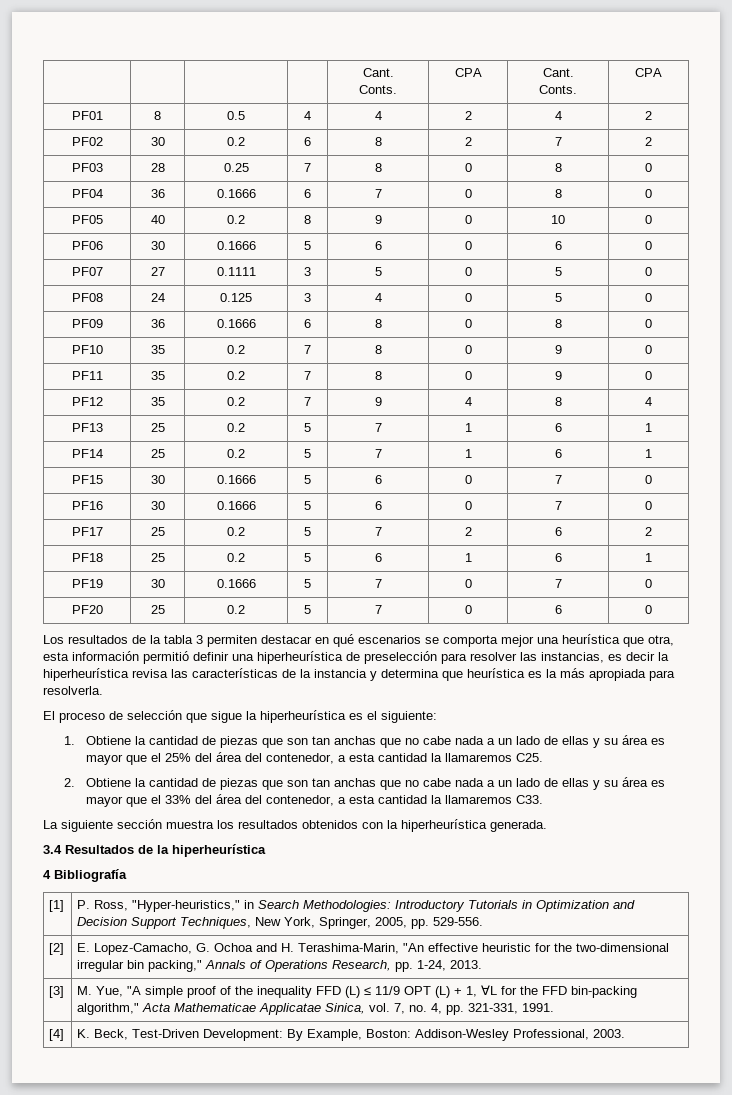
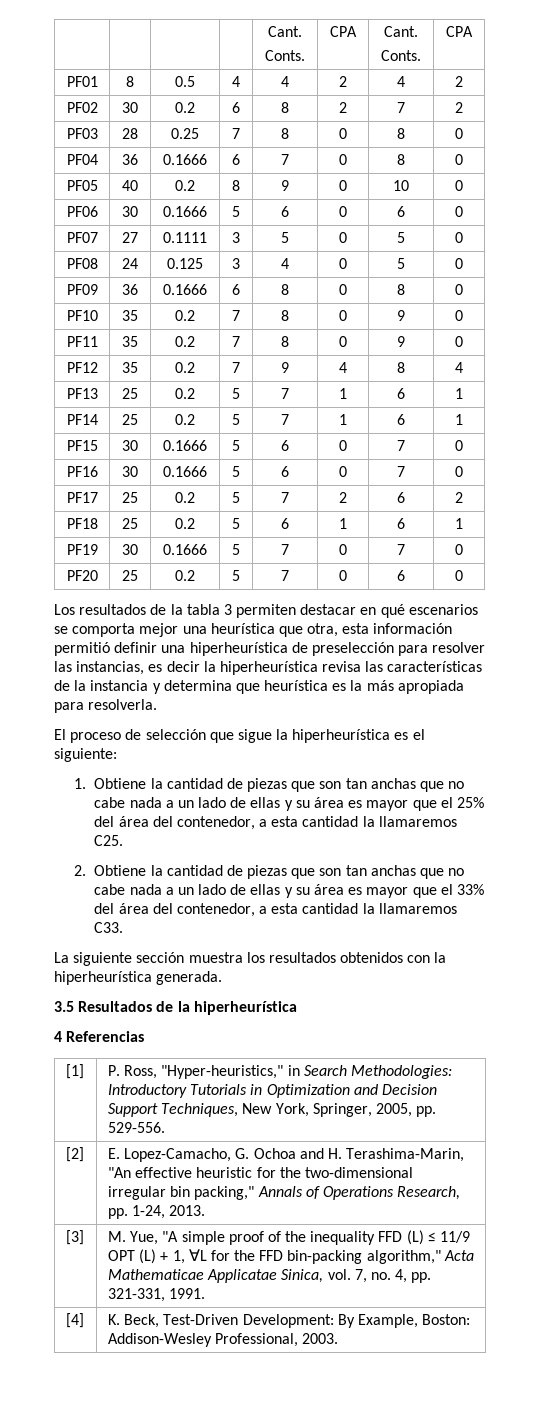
[43,845,62,854] 3.4 -> [54,1001,74,1012] 3.5
[54,869,127,882] Bibliografía -> [66,1031,145,1042] Referencias

